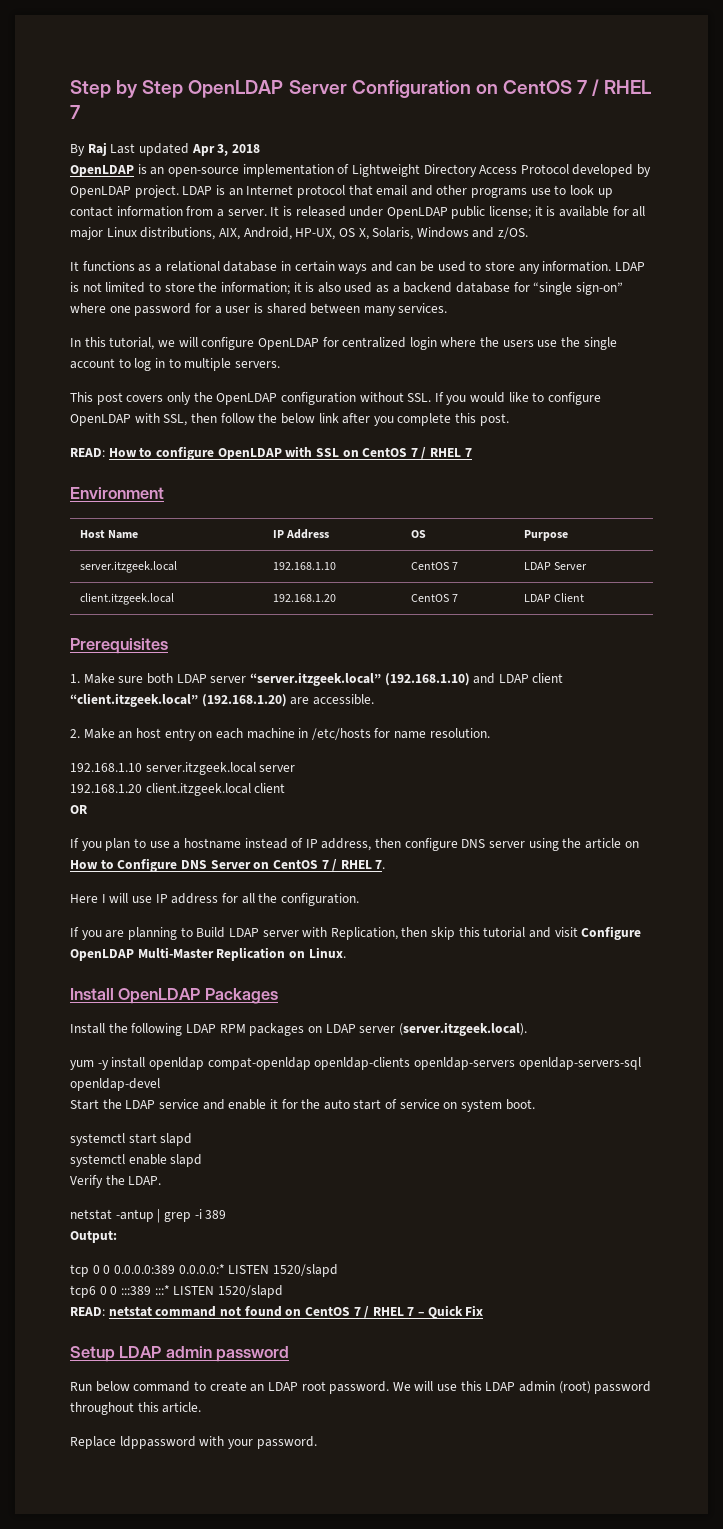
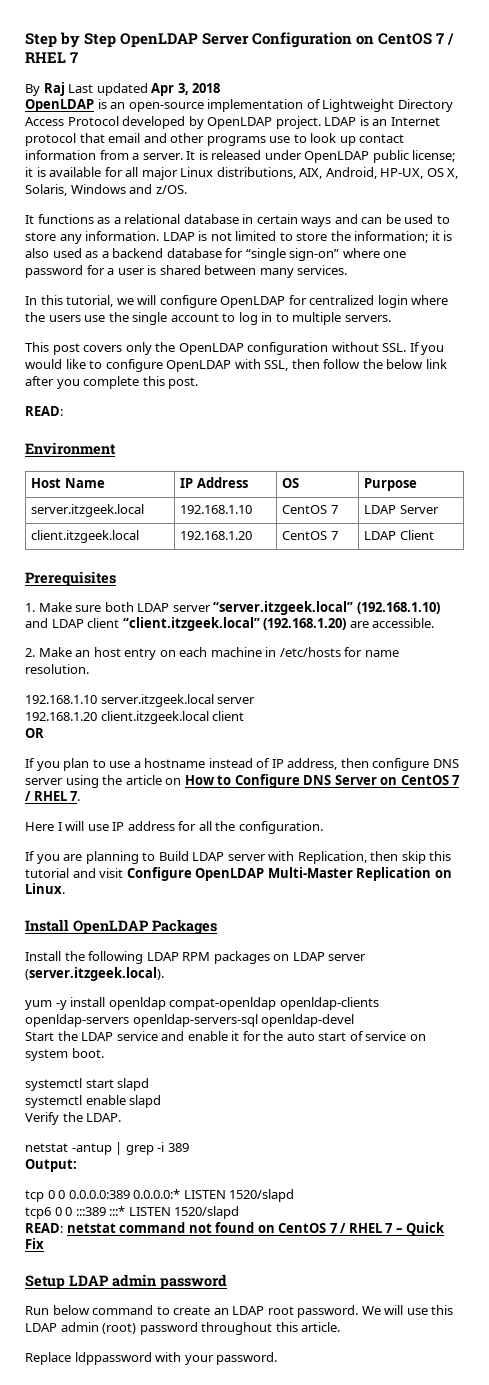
[108,446,472,460] How to configure OpenLDAP with SSL on CentOS 7 / RHEL 7 -> (63, 411) none

